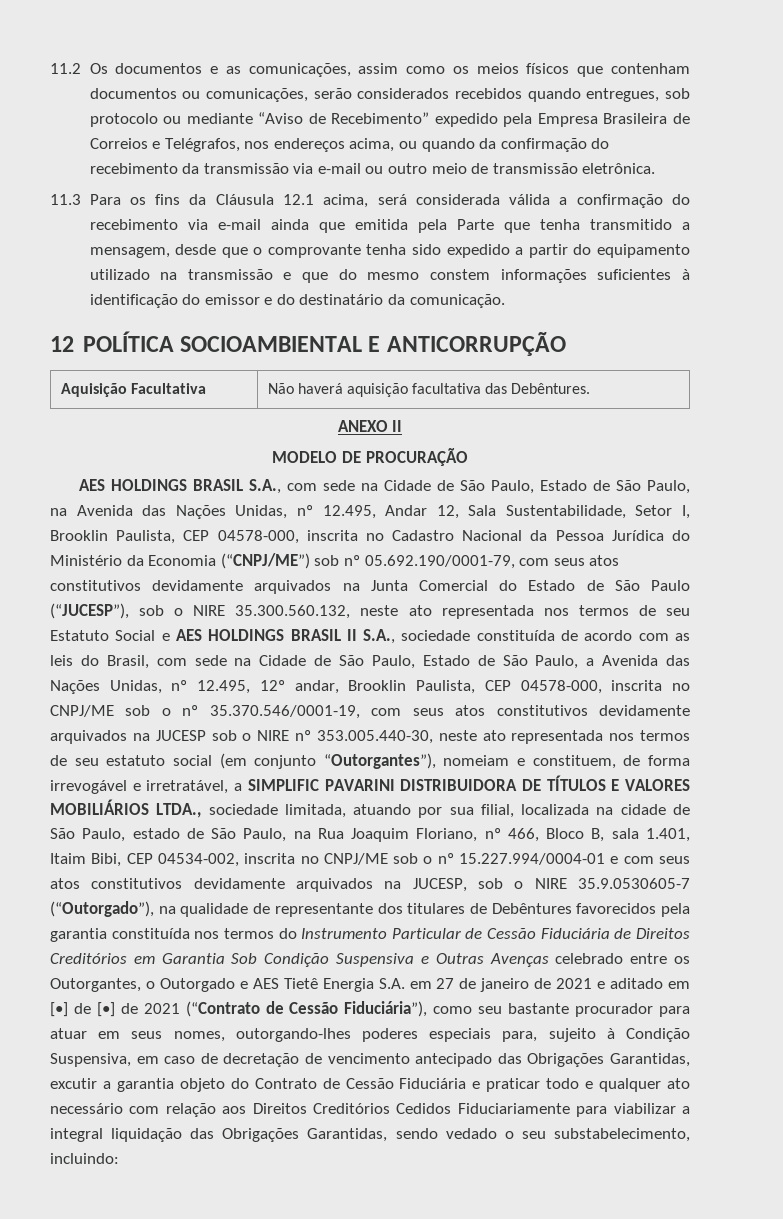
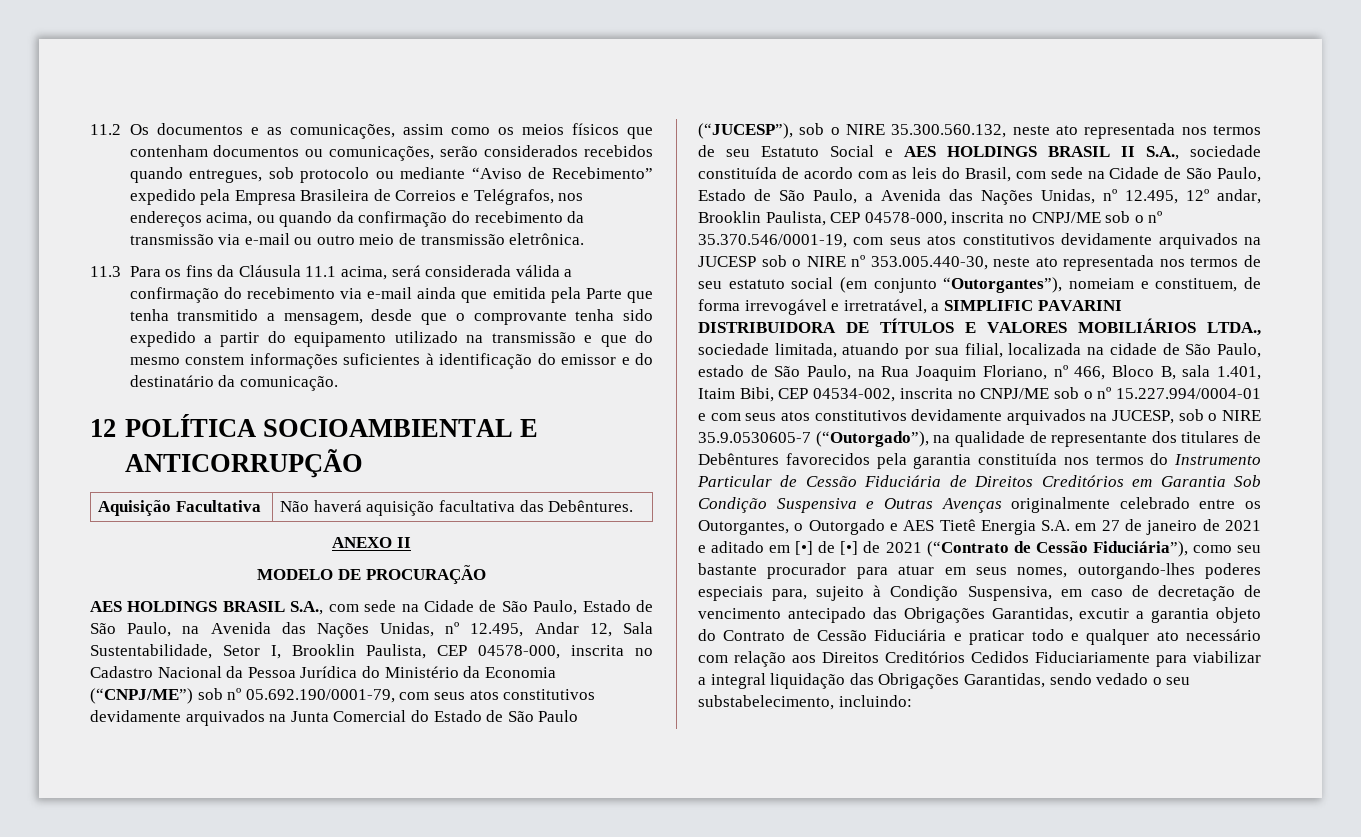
[282,194,314,205] 12.1 -> [305,266,337,277] 11.1
(549, 960) none -> [1011,497,1111,513] originalmente

